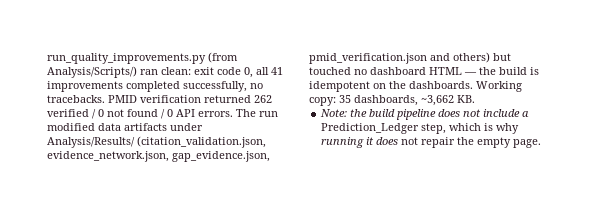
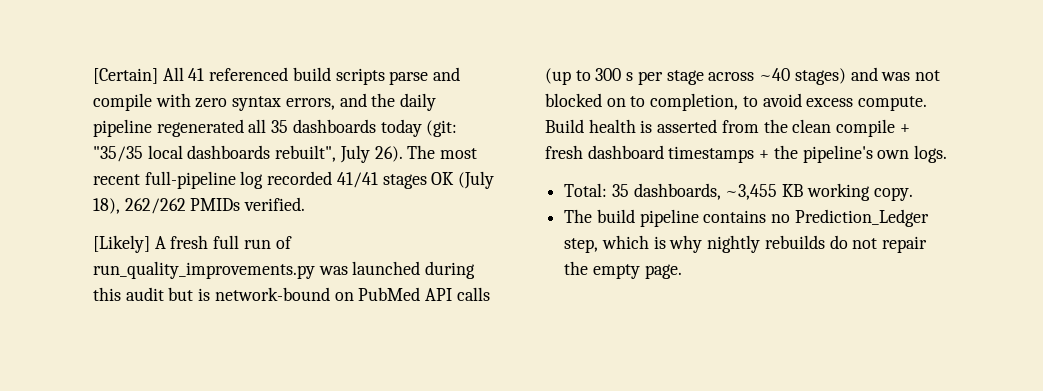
[47,52,238,64] [47,66,283,78] [47,81,263,92] [47,95,272,103] [47,109,278,119] [47,123,203,131] [47,136,266,148] [47,151,270,162] [309,52,511,64] [309,67,539,75] [309,81,522,92] [309,95,475,106] [320,109,530,120] run_quality_improvements.py (from Analysis/Scripts/) ran clean: exit code 0, all 41 improvements completed successfully, no tracebacks. PMID verification returned 262 verified / 0 not found / 0 API errors. The run modified data artifacts under Analysis/Results/ (citation_validation.json, evidence_network.json, gap_evidence.json, pmid_verification.json and others) but touched no dashboard HTML — the build is idempotent on the dashboards. Working copy: 35 dashboards, ~3,662 KB. // Note: the build pipeline does not include a -> [93,67,461,85] [93,93,437,111] [93,119,458,137] [93,145,478,163] [93,171,495,189] [93,197,306,214] [93,235,292,253] [93,261,476,279] [93,287,490,301] [545,67,940,85] [545,93,928,111] [545,119,910,137] [545,145,948,163] [564,183,913,201] [564,209,791,227] [Certain] All 41 referenced build scripts parse and compile with zero syntax errors, and the daily pipeline regenerated all 35 dashboards today (git: "35/35 local dashboards rebuilt", July 26). The most recent full-pipeline log recorded 41/41 stages OK (July 18), 262/262 PMIDs verified. // [Likely] A fresh full run of run_quality_improvements.py was launched during this audit but is network-bound on PubMed API calls (up to 300 s per stage across ~40 stages) and was not blocked on to completion, to avoid excess compute. Build health is asserted from the clean compile + fresh dashboard timestamps + the pipeline's own logs. // Total: 35 dashboards, ~3,455 KB working copy. // The build pipeline contains no
[321,137,399,148] running it does -> [707,235,848,253] nightly rebuilds do

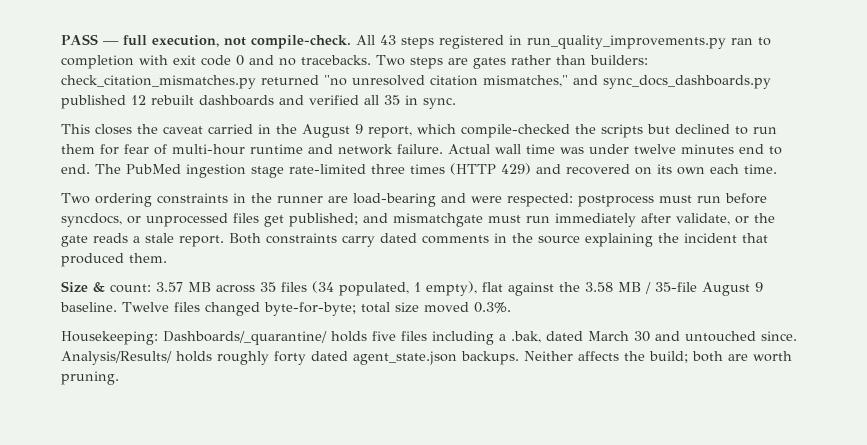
[93,67,461,85] [93,93,437,111] [93,119,458,137] [93,145,478,163] [93,171,495,189] [93,197,306,214] [93,235,292,253] [93,261,476,279] [93,287,490,301] [545,67,940,85] [545,93,928,111] [545,119,910,137] [545,145,948,163] [564,183,913,201] [564,209,929,227] [564,235,928,253] [564,261,682,279] [Certain] All 41 referenced build scripts parse and compile with zero syntax errors, and the daily pipeline regenerated all 35 dashboards today (git: "35/35 local dashboards rebuilt", July 26). The most recent full-pipeline log recorded 41/41 stages OK (July 18), 262/262 PMIDs verified. // [Likely] A fresh full run of run_quality_improvements.py was launched during this audit but is network-bound on PubMed API calls (up to 300 s per stage across ~40 stages) and was not blocked on to completion, to avoid excess compute. Build health is asserted from the clean compile + fresh dashboard timestamps + the pipeline's own logs. // Total: 35 dashboards, ~3,455 KB working copy. // The build pipeline contains no Prediction_Ledger step, which is why nightly rebuilds do not repair the empty page. -> [61,34,771,49] [61,55,648,69] [61,75,771,89] [61,95,456,109] [61,124,777,138] [61,144,782,155] [61,163,777,178] [61,193,767,207] [61,213,775,227] [61,233,768,247] [61,253,167,267] [61,281,763,296] [60,302,511,316] [61,331,797,345] [61,351,792,365] [61,371,119,385] PASS — full execution, not compile-check. All 43 steps registered in run_quality_improvements.py ran to completion with exit code 0 and no tracebacks. Two steps are gates rather than builders: check_citation_mismatches.py returned "no unresolved citation mismatches," and sync_docs_dashboards.py published 12 rebuilt dashboards and verified all 35 in sync. // This closes the caveat carried in the August 9 report, which compile-checked the scripts but declined to run them for fear of multi-hour runtime and network failure. Actual wall time was under twelve minutes end to end. The PubMed ingestion stage rate-limited three times (HTTP 429) and recovered on its own each time. // Two ordering constraints in the runner are load-bearing and were respected: postprocess must run before syncdocs, or unprocessed files get published; and mismatchgate must run immediately after validate, or the gate reads a stale report. Both constraints carry dated comments in the source explaining the incident that produced them. // Size & count: 3.57 MB across 35 files (34 populated, 1 empty), flat against the 3.58 MB / 35-file August 9 baseline. Twelve files changed byte-for-byte; total size moved 0.3%. // Housekeeping: Dashboards/_quarantine/ holds five files including a .bak, dated March 30 and untouched since. Analysis/Results/ holds roughly forty dated agent_state.json backups. Neither affects the build; both are worth pruning.

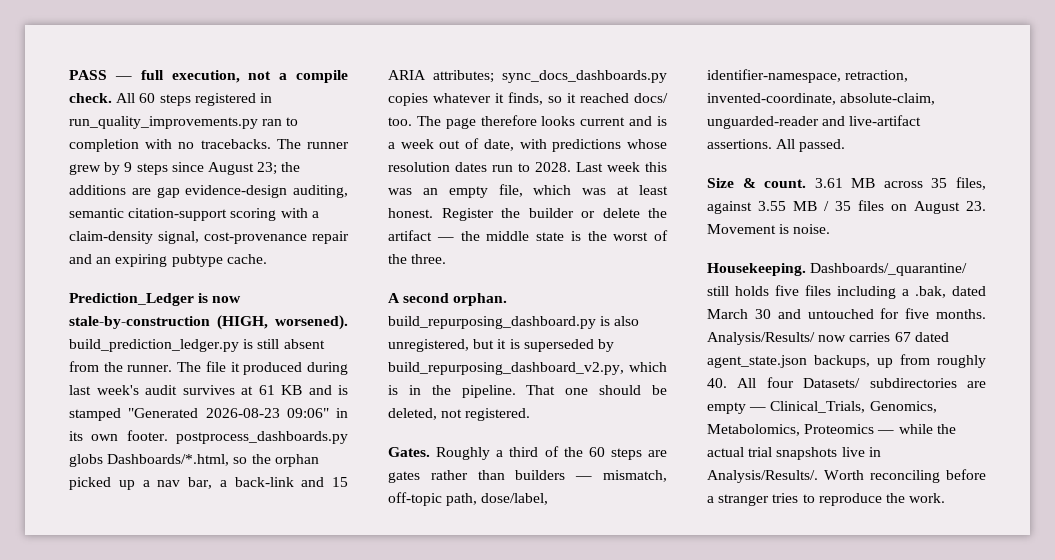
[250,35,396,49] compile-check. All 43 -> [279,70,348,83] [69,93,156,103] a compile check. All 60
[173,55,405,66] exit code 0 and no tracebacks. Two -> [178,139,349,149] [69,162,301,175] [69,185,348,198] [69,208,319,221] [69,231,349,244] [69,254,267,267] [69,293,242,306] [69,315,348,330] [69,339,325,352] [69,361,348,375] [69,385,348,395] [69,408,348,421] [69,430,348,444] [69,454,319,467] [69,477,348,490] [388,70,667,83] [388,92,668,106] [388,115,667,129] [388,138,667,152] [388,162,667,172] [388,184,668,198] [388,208,667,221] [388,230,668,241] [388,254,447,264] [388,293,508,306] [388,316,640,329] [388,339,614,352] [388,362,667,375] [388,385,667,398] [388,408,531,421] [388,446,605,460] no tracebacks. The runner grew by 9 steps since August 23; the additions are gap evidence-design auditing, semantic citation-support scoring with a claim-density signal, cost-provenance repair and an expiring pubtype cache. // Prediction_Ledger is now stale-by-construction (HIGH, worsened). build_prediction_ledger.py is still absent from the runner. The file it produced during last week's audit survives at 61 KB and is stamped "Generated 2026-08-23 09:06" in its own footer. postprocess_dashboards.py globs Dashboards/*.html, so the orphan picked up a nav bar, a back-link and 15 ARIA attributes; sync_docs_dashboards.py copies whatever it finds, so it reached docs/ too. The page therefore looks current and is a week out of date, with predictions whose resolution dates run to 2028. Last week this was an empty file, which was at least honest. Register the builder or delete the artifact — the middle state is the worst of the three. // A second orphan. build_repurposing_dashboard.py is also unregistered, but it is superseded by build_repurposing_dashboard_v2.py, which is in the pipeline. That one should be deleted, not registered. // Gates. Roughly a third of the 60
[589,55,648,65] [61,75,771,89] [61,95,456,109] [61,124,777,138] [61,144,782,155] [61,163,777,178] [61,193,767,207] [61,213,775,227] [61,233,768,247] [61,253,167,267] builders: check_citation_mismatches.py returned "no unresolved citation mismatches," and sync_docs_dashboards.py published 12 rebuilt dashboards and verified all 35 in sync. // This closes the caveat carried in the August 9 report, which compile-checked the scripts but declined to run them for fear of multi-hour runtime and network failure. Actual wall time was under twelve minutes end to end. The PubMed ingestion stage rate-limited three times (HTTP 429) and recovered on its own each time. // Two ordering constraints in the runner are load-bearing and were respected: postprocess must run before syncdocs, or unprocessed files get published; and mismatchgate must run immediately after validate, or the gate reads a stale report. Both constraints carry dated comments in the source explaining the incident that produced them. -> [515,470,667,482] [388,492,549,506] [707,69,909,83] [707,93,936,105] [707,115,922,129] [707,139,846,152] builders — mismatch, off-topic path, dose/label, identifier-namespace, retraction, invented-coordinate, absolute-claim, unguarded-reader and live-artifact assertions. All passed.
[110,282,183,293] count: 3.57 -> [764,178,843,188] count. 3.61
[281,281,763,296] [60,302,511,316] [61,331,327,345] files (34 populated, 1 empty), flat against the 3.58 MB / 35-file August 9 baseline. Twelve files changed byte-for-byte; total size moved 0.3%. // Housekeeping: Dashboards/_quarantine/ -> [956,177,986,190] [707,200,986,214] [707,224,831,234] [707,263,968,276] [707,286,729,296] files, against 3.55 MB / 35 files on August 23. Movement is noise. // Housekeeping. Dashboards/_quarantine/ still
[761,331,797,341] [61,351,792,365] [61,371,119,385] since. Analysis/Results/ holds roughly forty dated agent_state.json backups. Neither affects the build; both are worth pruning. -> [880,308,986,319] [707,332,949,345] [707,354,986,368] [707,377,986,388] [707,401,937,414] [707,424,956,436] [707,447,881,460] [707,469,986,483] [707,493,946,506] for five months. Analysis/Results/ now carries 67 dated agent_state.json backups, up from roughly 40. All four Datasets/ subdirectories are empty — Clinical_Trials, Genomics, Metabolomics, Proteomics — while the actual trial snapshots live in Analysis/Results/. Worth reconciling before a stranger tries to reproduce the work.

